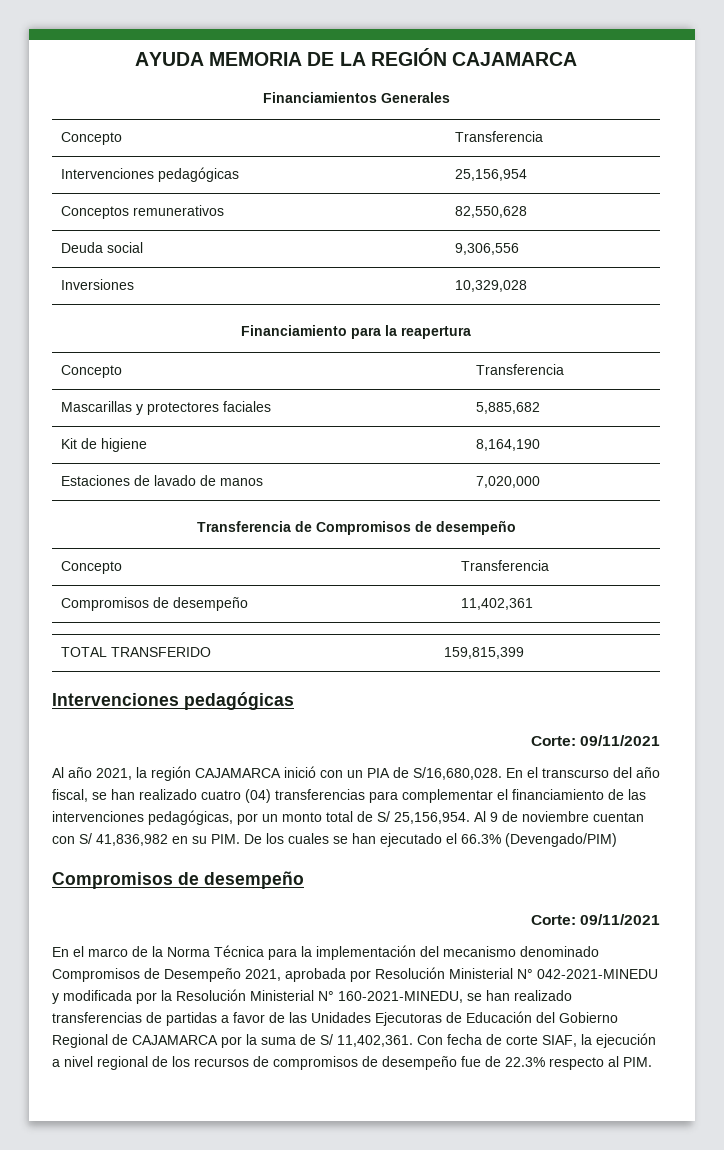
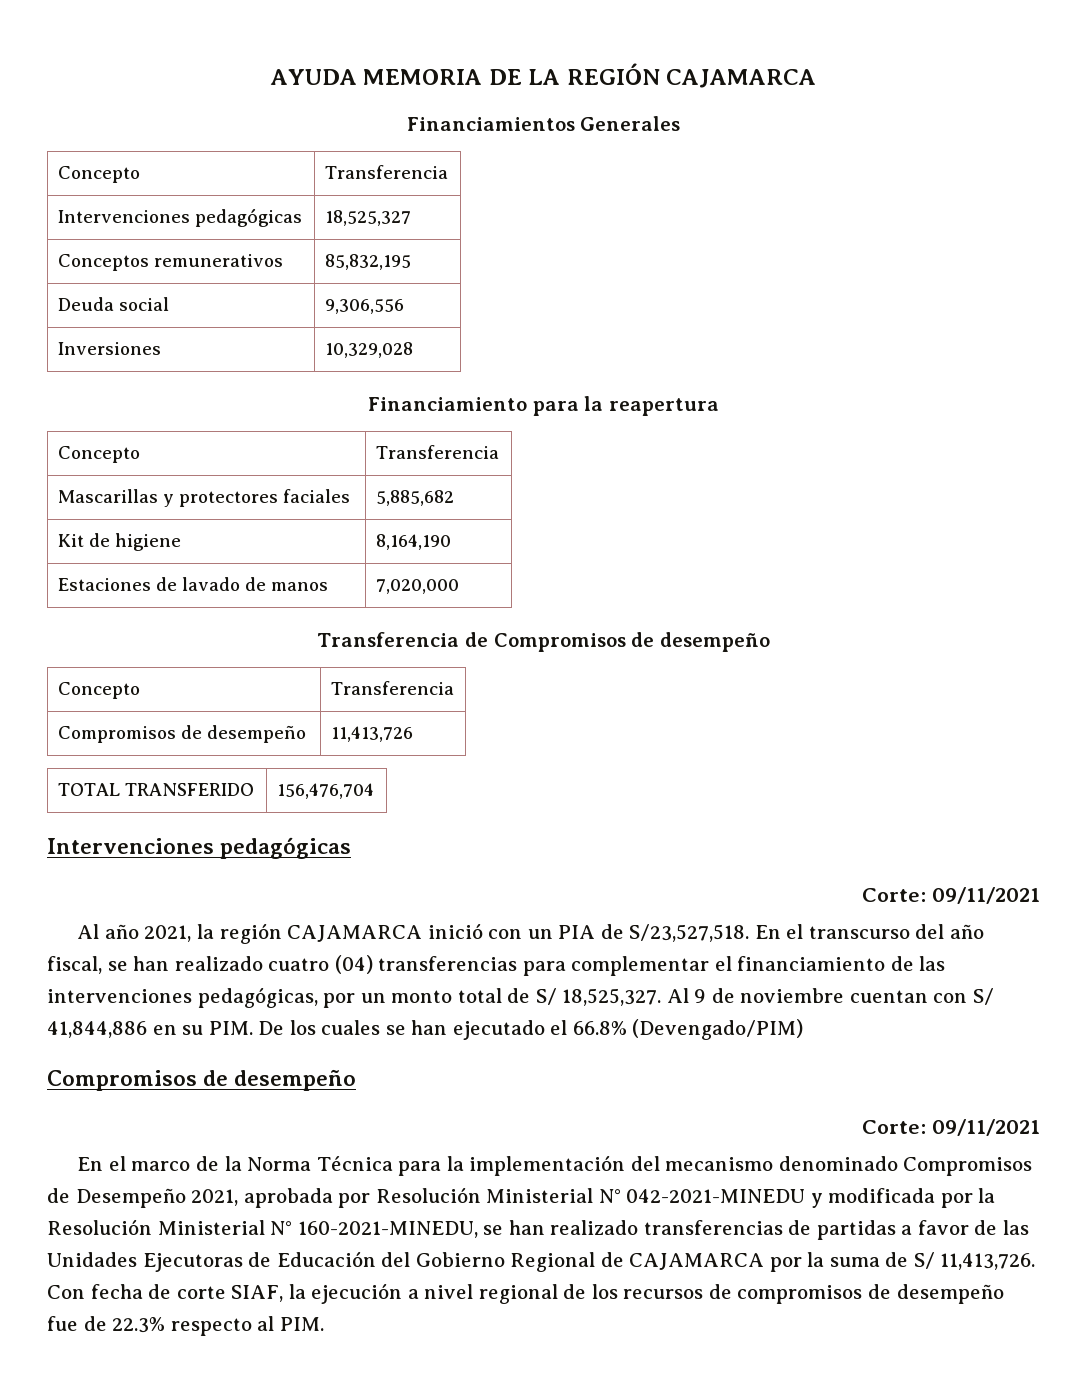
[454,169,527,181] 25,156,954 -> [324,210,411,226] 18,525,327
[454,206,527,218] 82,550,628 -> [324,254,411,270] 85,832,195
[460,598,533,610] 11,402,361 -> [330,726,413,742] 11,413,726
[443,647,524,659] 159,815,399 -> [276,783,374,799] 156,476,704
[413,767,502,780] S/16,680,028. -> [629,924,750,942] S/23,527,518.
[394,812,470,824] 25,156,954. -> [562,988,662,1006] 18,525,327.
[96,834,168,846] 41,836,982 -> [47,1021,147,1038] 41,844,886
[461,834,501,844] 66.3% -> [572,1021,627,1035] 66.8%
[337,1035,413,1047] 11,402,361. -> [940,1253,1036,1270] 11,413,726.

